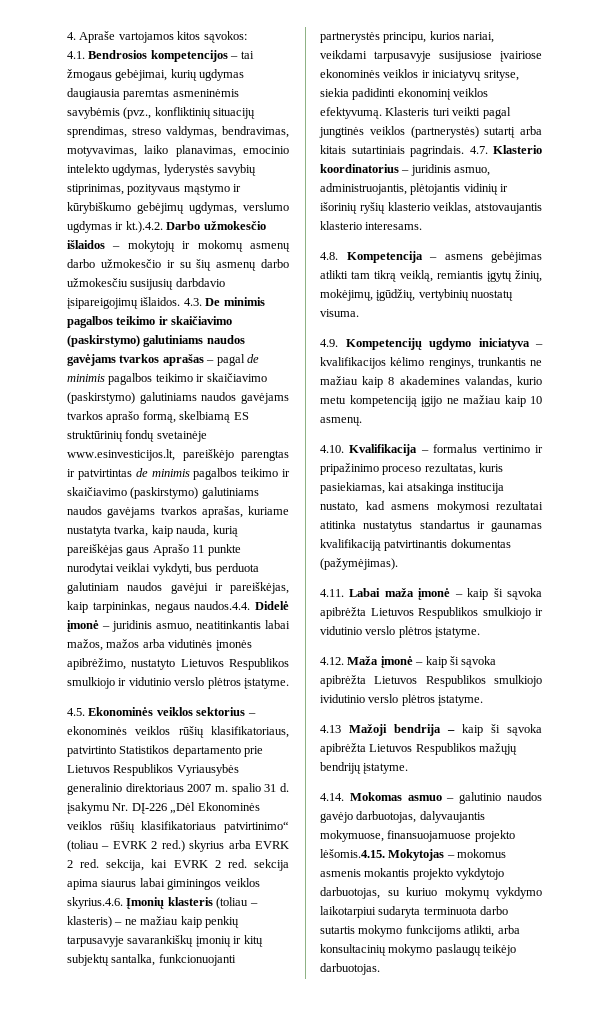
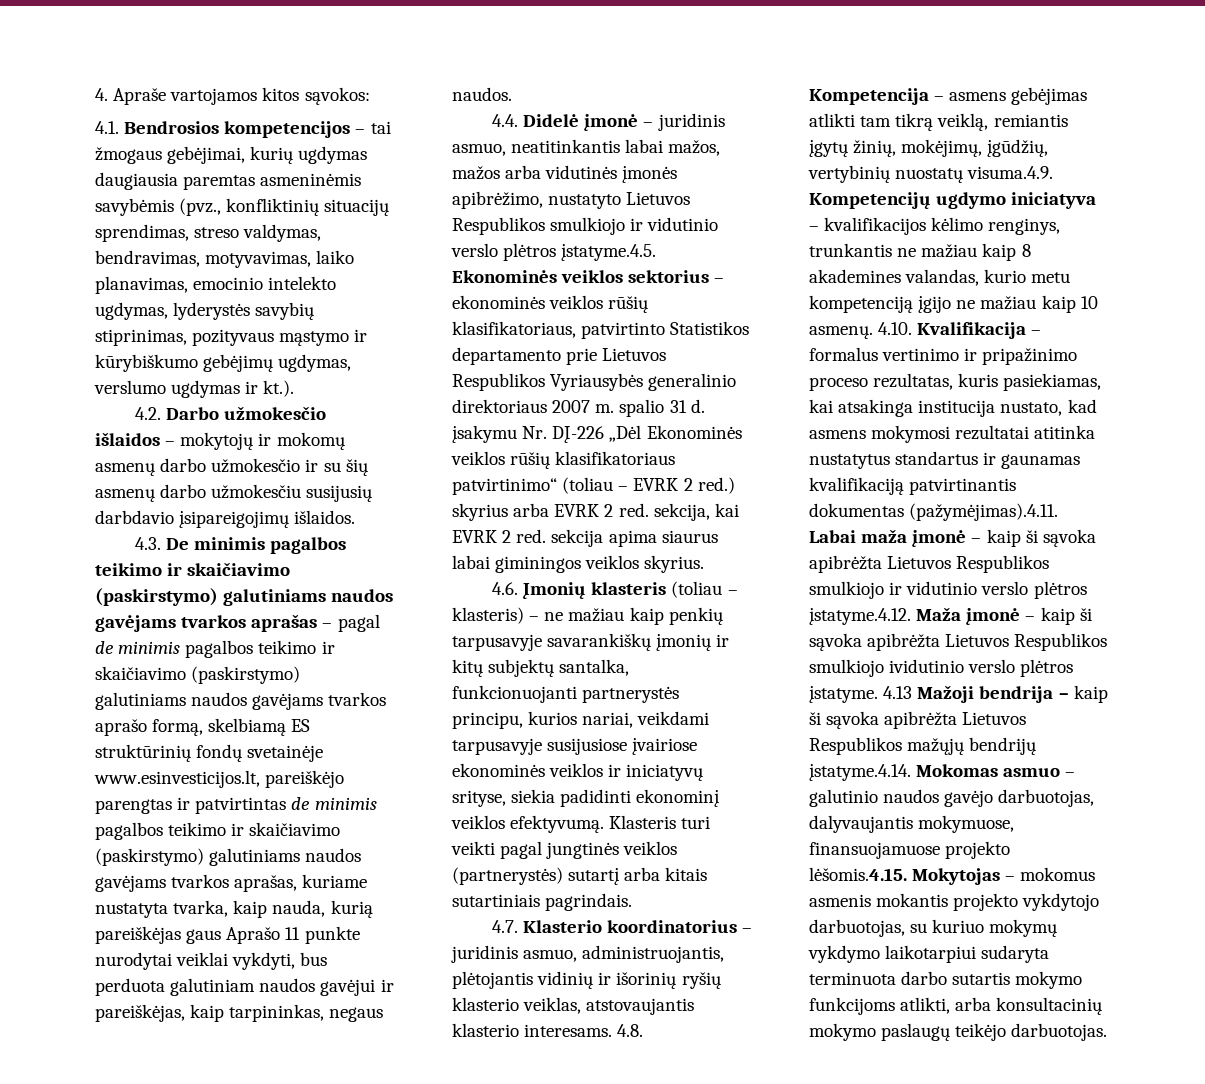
[125,221,163,233] kt.).4.2. -> [263,380,295,397] [135,407,162,420] kt.). // 4.2.
(181, 301) none -> (356, 517) //
[194,601,251,610] naudos.4.4. -> [452,87,512,101] [492,114,519,127] naudos. // 4.4.
[243,678,289,689] [67,708,85,716] įstatyme. // 4.5. -> [561,244,657,261] įstatyme.4.5.
[67,897,123,909] skyrius.4.6. -> [644,555,705,573] [492,582,519,595] skyrius. // 4.6.
(464, 151) none -> (633, 902) //
(423, 226) // -> (613, 1030) none
[320,309,359,317] [320,339,338,347] visuma. // 4.9. -> [967,166,1054,179] visuma.4.9.
(362, 421) // -> (873, 332) none
[320,558,398,570] [320,589,344,597] (pažymėjimas). // 4.11. -> [909,503,1059,521] (pažymėjimas).4.11.
[435,627,481,638] [320,657,344,665] įstatyme. // 4.12. -> [809,608,911,625] įstatyme.4.12.
(484, 700) // -> (878, 694) none
[363,763,409,774] [320,793,344,801] įstatyme. // 4.14. -> [809,764,911,781] įstatyme.4.14.

